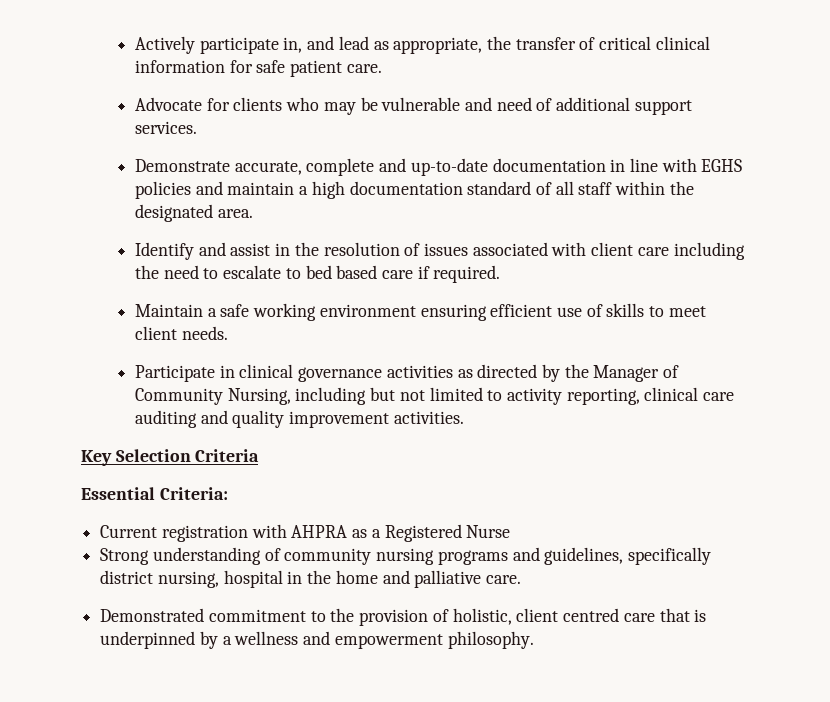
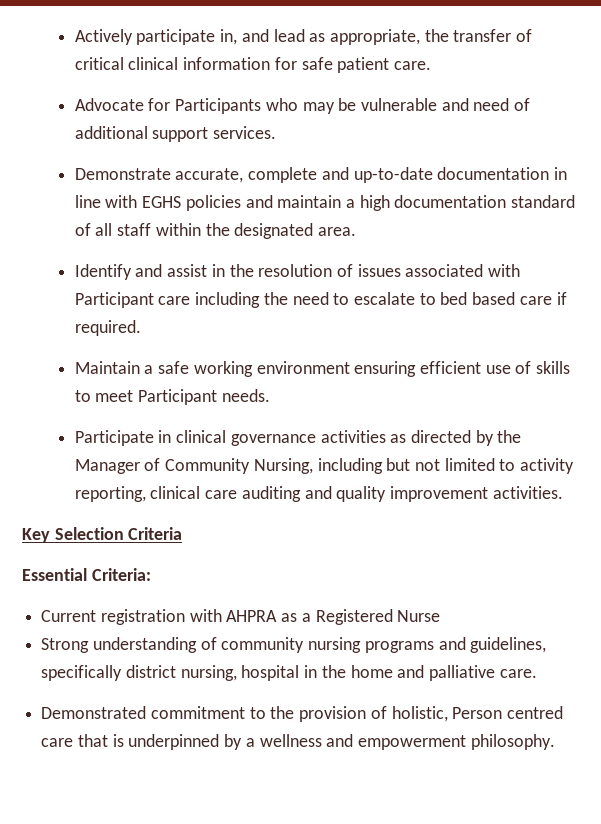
[233,97,283,111] clients -> [175,98,262,114] Participants
[591,242,634,256] client -> [74,292,154,308] Participant
[134,326,177,340] client -> [138,389,218,405] Participant
[516,608,559,622] client -> [452,707,503,719] Person

